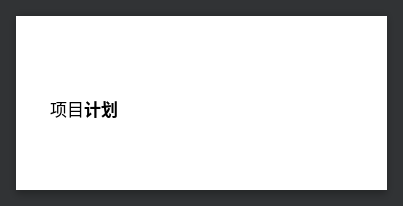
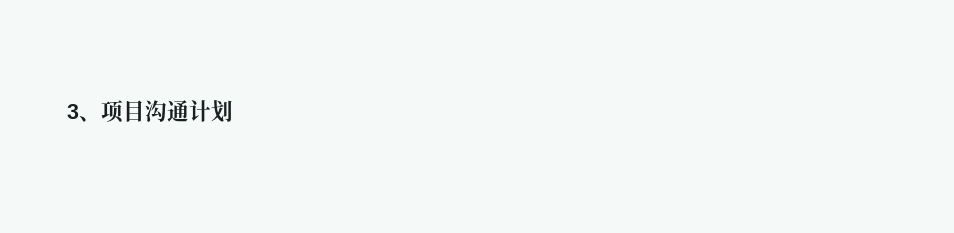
[50,102,84,118] 项目 -> [67,100,189,123] 3、项目沟通

